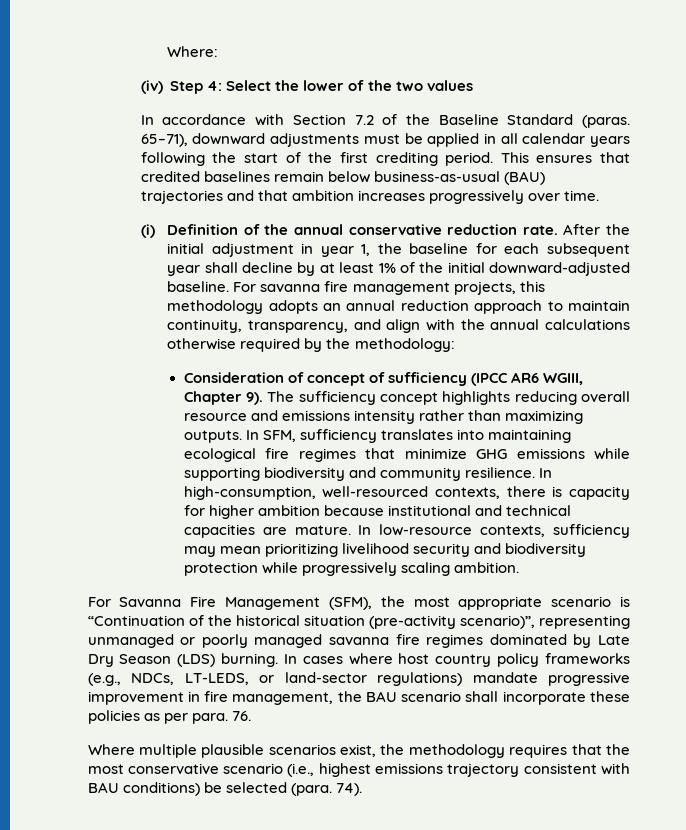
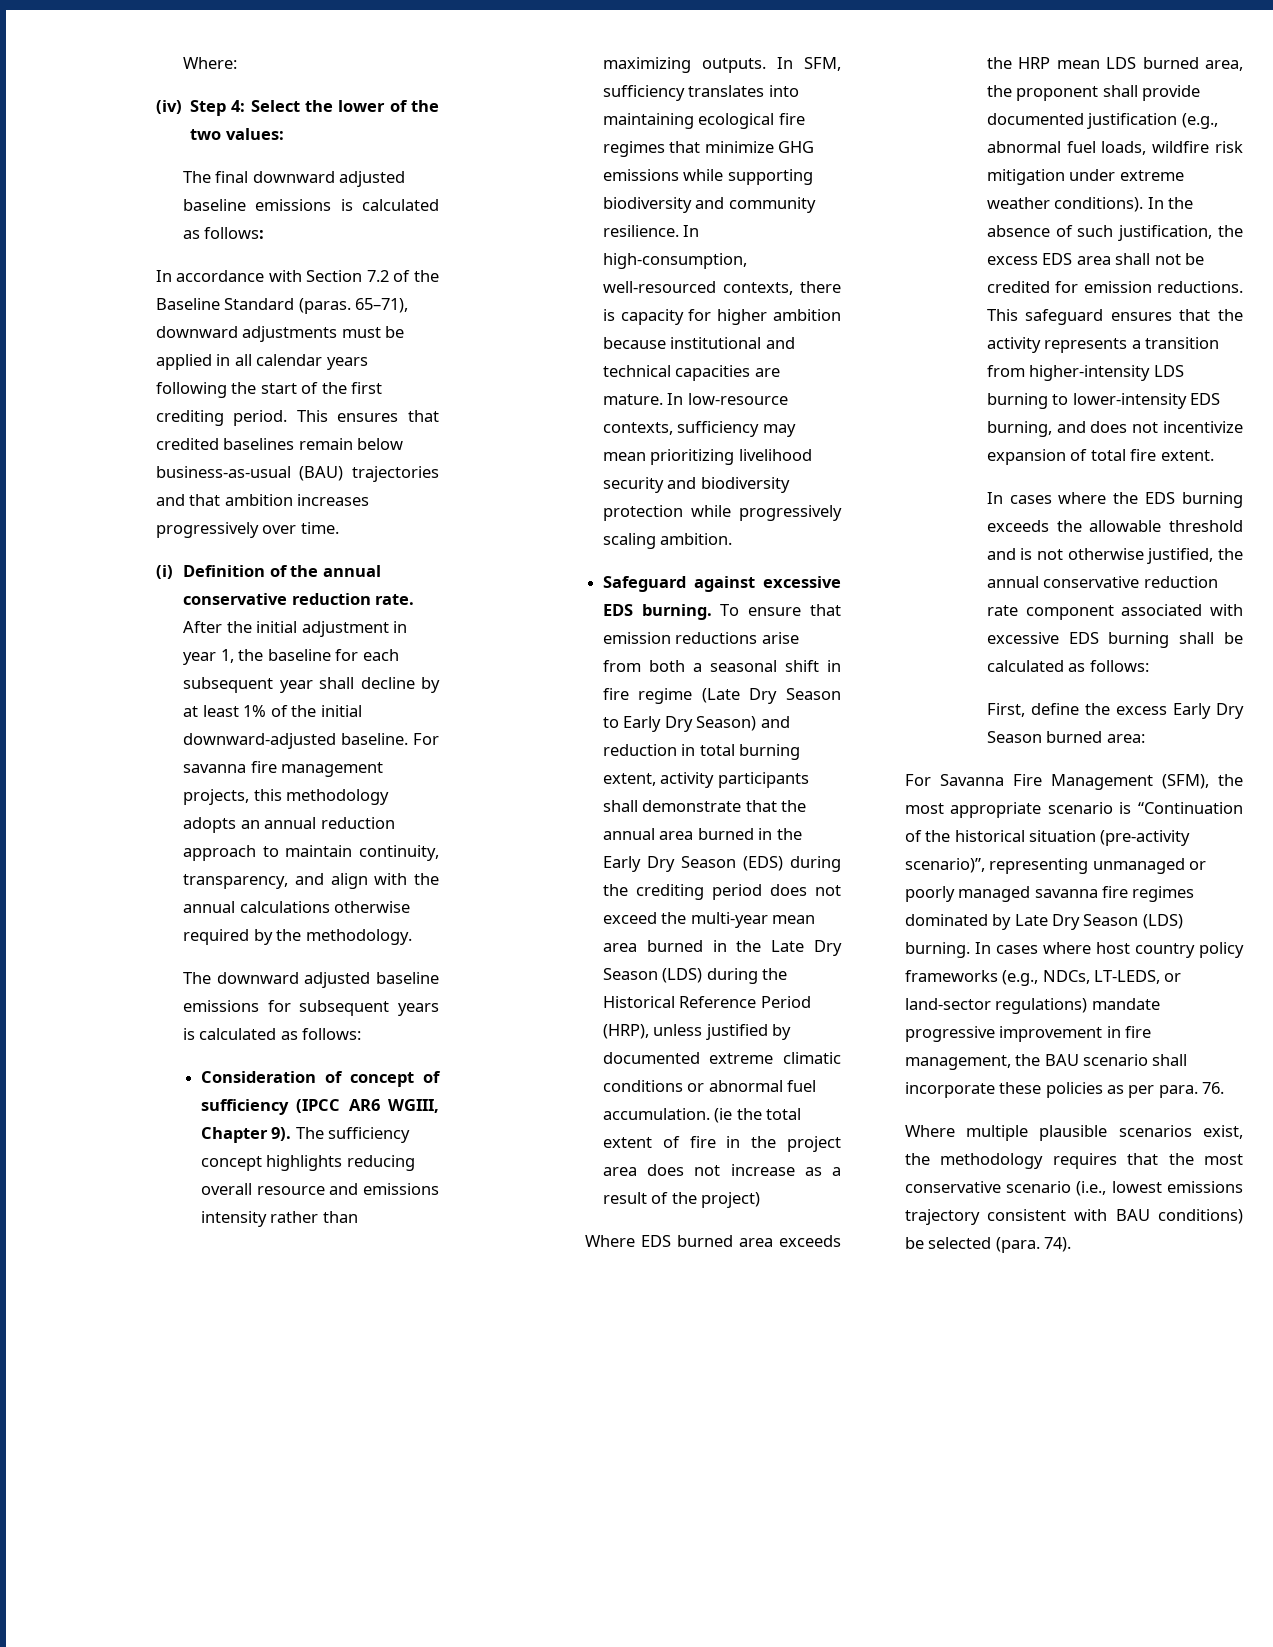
[426,80,473,91] values -> [225,128,284,140] [182,171,406,187] [182,199,439,211] [182,227,265,239] values: // The final downward adjusted baseline emissions is calculated as follows:
[354,338,455,352] methodology: -> [305,929,412,945] [182,972,439,988] [182,1000,439,1016] [182,1028,362,1040] methodology. // The downward adjusted baseline emissions for subsequent years is calculated as follows:
(520, 567) none -> [602,576,841,592] [602,604,841,620] [602,632,799,644] [602,660,841,672] [602,688,841,704] [602,716,790,732] [602,744,801,760] [602,772,809,788] [602,800,807,812] [602,828,802,840] [602,856,841,872] [602,884,841,900] [602,912,816,928] [602,940,842,956] [602,968,788,984] [602,996,811,1008] [602,1024,792,1040] [602,1052,841,1064] [602,1080,817,1092] [602,1108,802,1123] [602,1136,841,1152] [602,1164,841,1176] [602,1192,761,1208] [584,1235,841,1247] [986,57,1243,71] [986,85,1201,101] [986,113,1218,129] [986,141,1243,155] [986,169,1184,185] [986,197,1194,212] [986,225,1243,241] [986,253,1205,265] [986,281,1243,293] [986,309,1243,325] [986,337,1220,353] [986,365,1184,381] [986,393,1221,409] [986,421,1243,437] [986,449,1214,465] [986,492,1243,508] [986,520,1243,532] [986,548,1243,564] [986,576,1218,588] [986,604,1243,620] [986,632,1243,648] [986,660,1149,672] [986,703,1244,719] [986,731,1145,743] // Safeguard against excessive EDS burning. To ensure that emission reductions arise from both a seasonal shift in fire regime (Late Dry Season to Early Dry Season) and reduction in total burning extent, activity participants shall demonstrate that the annual area burned in the Early Dry Season (EDS) during the crediting period does not exceed the multi-year mean area burned in the Late Dry Season (LDS) during the Historical Reference Period (HRP), unless justified by documented extreme climatic conditions or abnormal fuel accumulation. (ie the total extent of fire in the project area does not increase as a result of the project) // Where EDS burned area exceeds the HRP mean LDS burned area, the proponent shall provide documented justification (e.g., abnormal fuel loads, wildfire risk mitigation under extreme weather conditions). In the absence of such justification, the excess EDS area shall not be credited for emission reductions. This safeguard ensures that the activity represents a transition from higher-intensity LDS burning to lower-intensity EDS burning, and does not incentivize expansion of total fire extent. // In cases where the EDS burning exceeds the allowable threshold and is not otherwise justified, the annual conservative reduction rate component associated with excessive EDS burning shall be calculated as follows: // First, define the excess Early Dry Season burned area:
[318,763,371,777] highest -> [1111,1181,1162,1193] lowest

